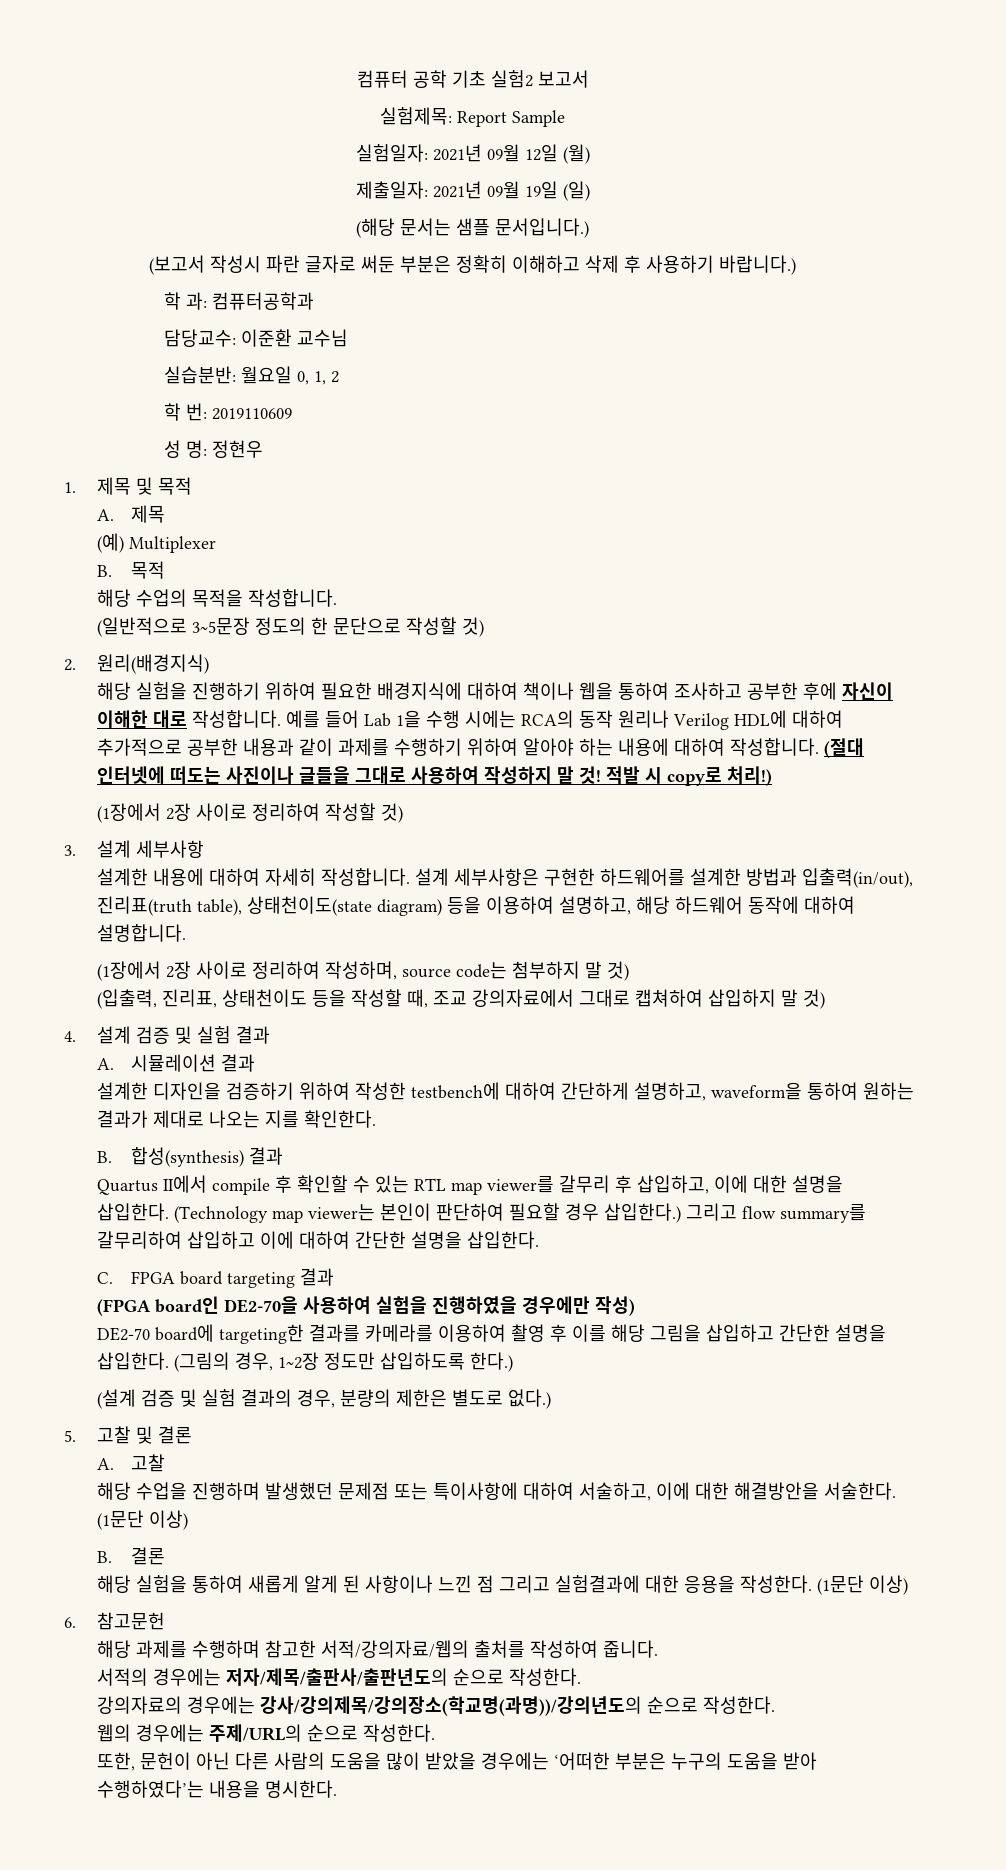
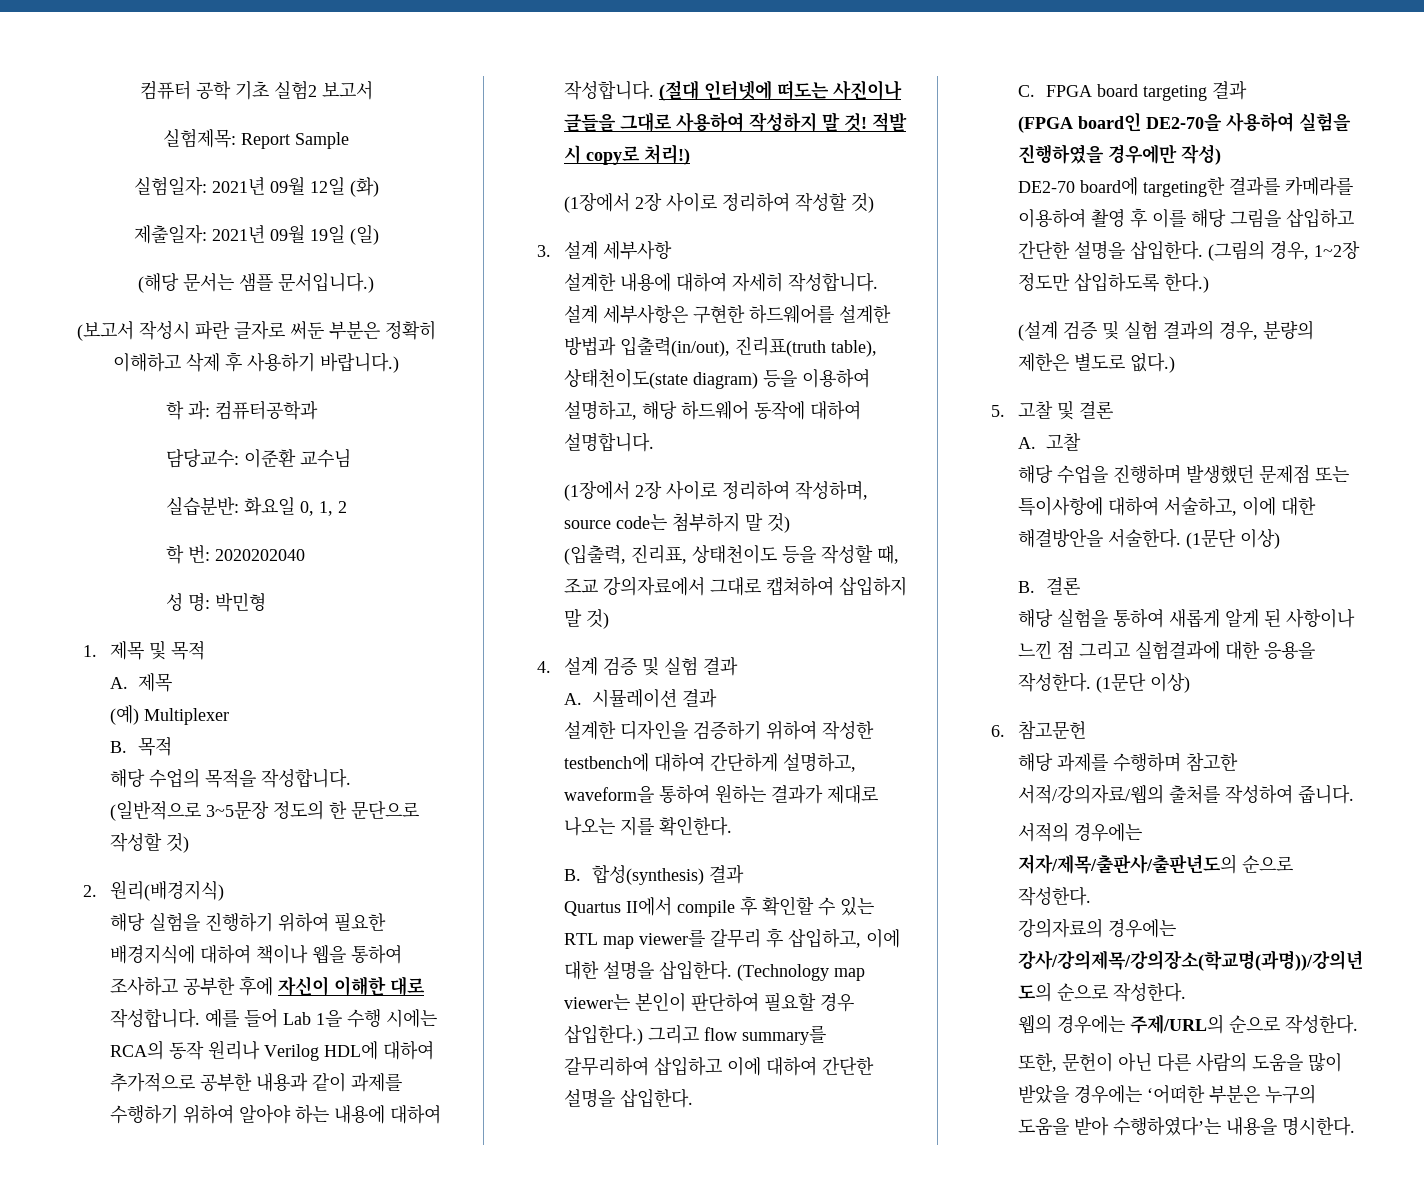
[562,144,590,164] (월) -> [349,177,379,197] (화)
[241,366,293,384] 월요일 -> [243,497,295,516] 화요일
[212,408,293,420] 2019110609 -> [214,549,305,561] 2020202040
[212,440,264,458] 정현우 -> [214,593,266,612] 박민형

